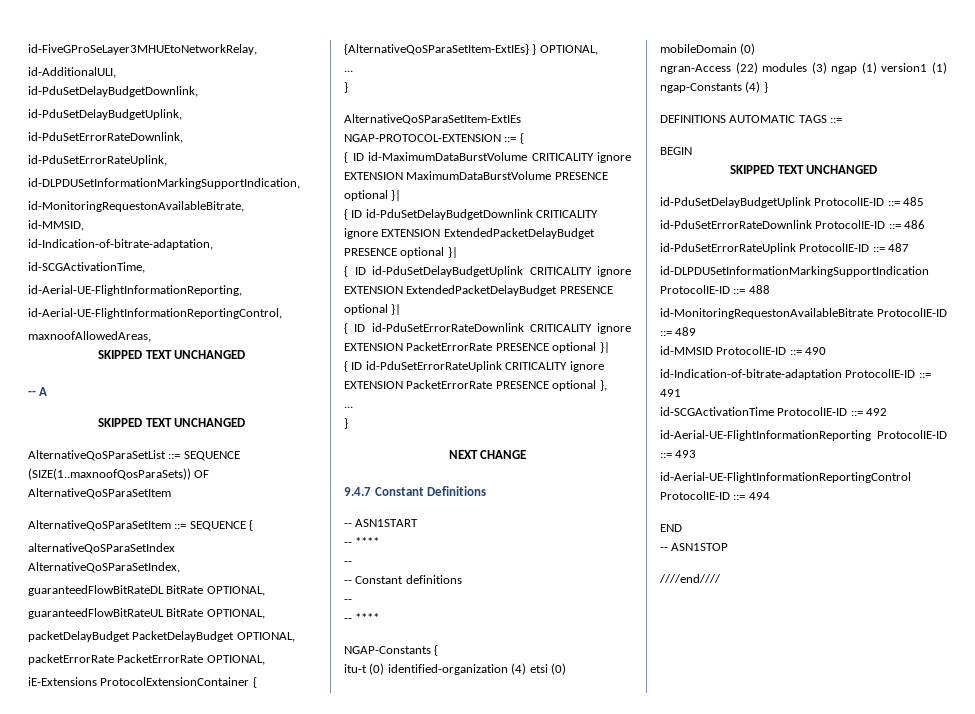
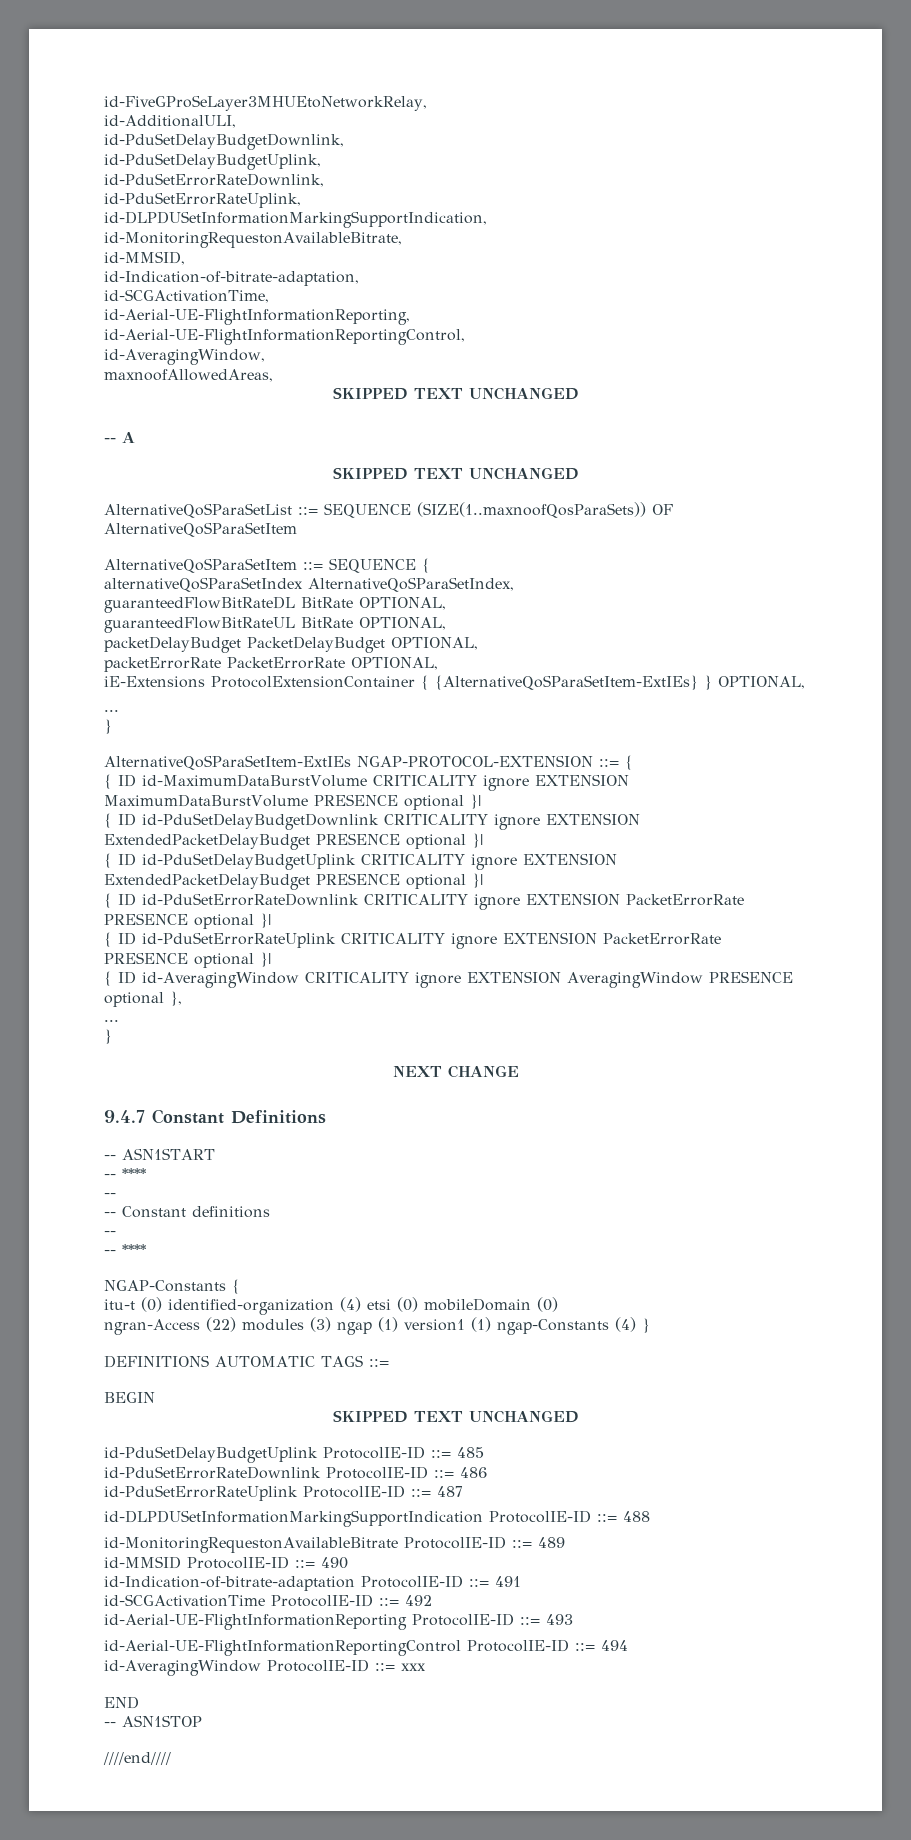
(282, 313) none -> [104,349,265,365] // id-AveragingWindow,
(597, 385) none -> [260,952,271,967] [104,971,793,988] [104,992,164,1007] }| // { ID id-AveragingWindow CRITICALITY ignore EXTENSION AveragingWindow PRESENCE optional
(770, 496) none -> [104,1659,426,1676] // id-AveragingWindow ProtocolIE-ID ::= xxx

